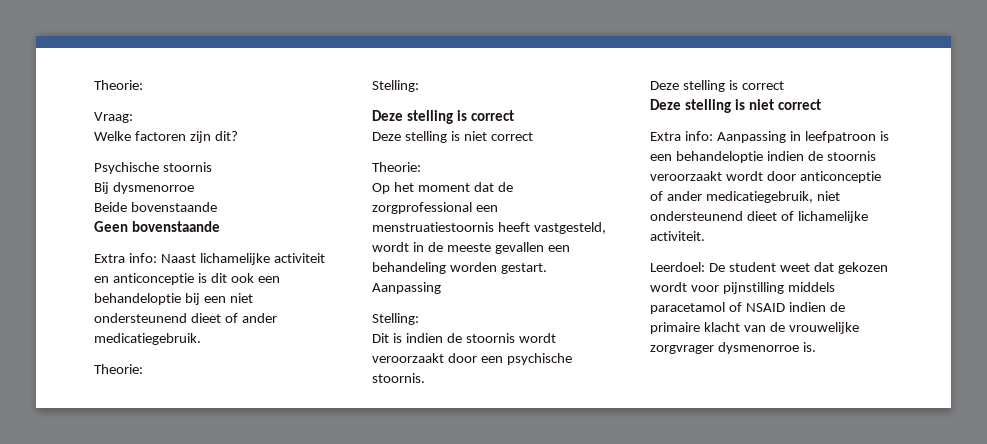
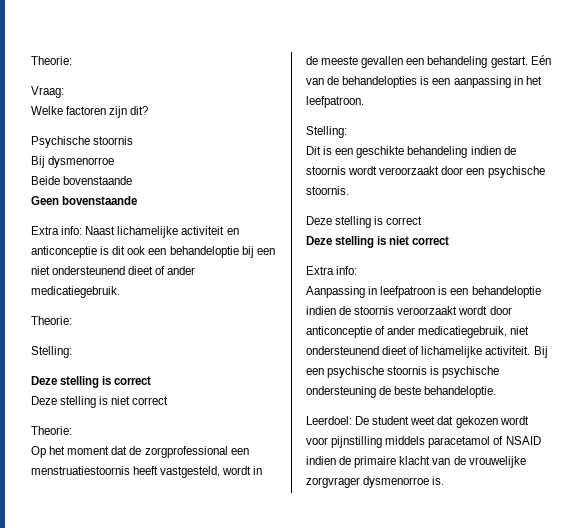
[449,262,547,274] [372,282,441,294] worden gestart. Aanpassing -> [490,55,551,68] [306,76,542,88] [306,96,364,108] gestart. Eén van de behandelopties is een aanpassing in het leefpatroon.
(402, 338) none -> [335,146,468,158] een geschikte behandeling
(713, 136) none -> (358, 270) //
(705, 236) none -> [533,346,548,358] [306,366,500,378] [306,386,497,398] Bij een psychische stoornis is psychische ondersteuning de beste behandeloptie.

